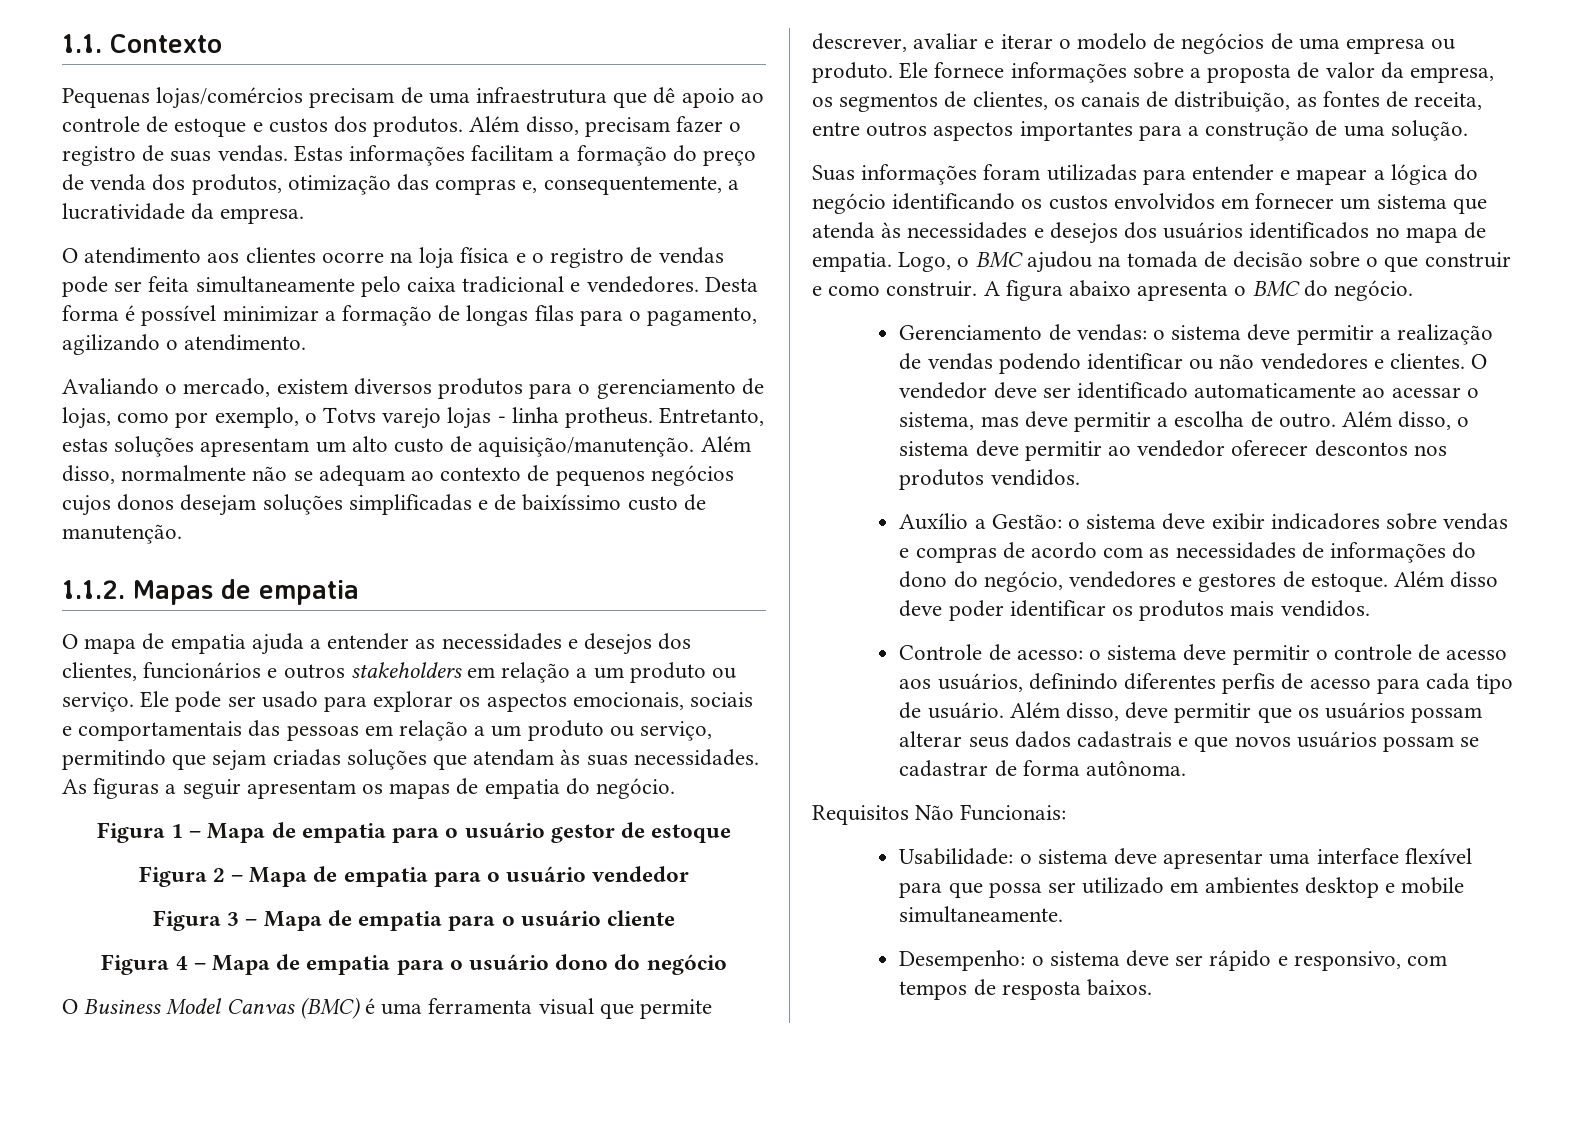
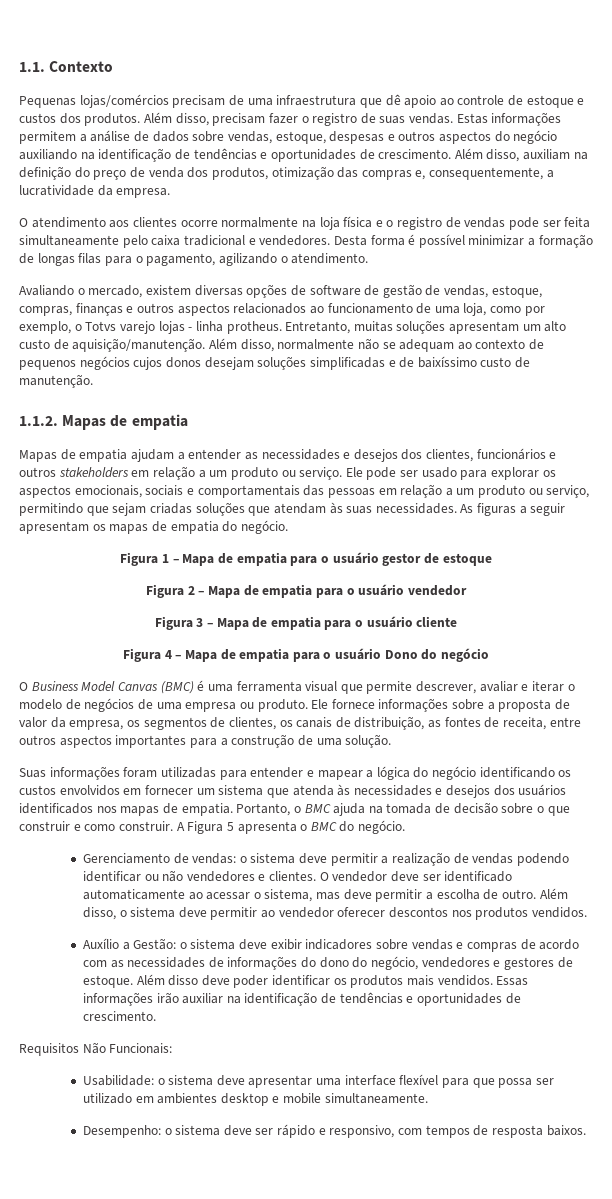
[471,145,667,166] facilitam a formação -> [19,130,558,144] [19,148,588,162] [19,166,71,180] permitem a análise de dados sobre vendas, estoque, despesas e outros aspectos do negócio auxiliando na identificação de tendências e oportunidades de crescimento. Além disso, auxiliam na definição
(384, 257) none -> [221,217,299,228] normalmente
[353,378,764,399] [62,407,111,429] diversos produtos para o gerenciamento de lojas, -> [194,284,542,298] [19,303,487,316] diversas opções de software de gestão de vendas, estoque, compras, finanças e outros aspectos relacionados ao funcionamento de uma loja,
[62,438,108,452] estas -> [353,321,393,332] muitas
[62,633,304,655] O mapa de empatia ajuda -> [19,449,174,462] Mapas de empatia ajudam
[555,954,609,970] dono -> [384,650,418,659] Dono
[1375,227,1458,243] no mapa -> [96,806,160,816] nos mapas
[898,251,1092,273] Logo, o BMC ajudou -> [236,803,366,816] Portanto, o BMC ajuda
[1005,280,1132,301] figura abaixo -> [187,821,234,834] Figura 5
[899,644,1508,665] [899,673,1514,694] [899,702,1483,723] [899,731,1480,752] [899,760,1186,777] // Controle de acesso: o sistema deve permitir o controle de acesso aos usuários, definindo diferentes perfis de acesso para cada tipo de usuário. Além disso, deve permitir que os usuários possam alterar seus dados cadastrais e que novos usuários possam se cadastrar de forma autônoma. -> [496,976,529,986] [82,992,521,1006] [82,1011,156,1021] Essas informações irão auxiliar na identificação de tendências e oportunidades de crescimento.

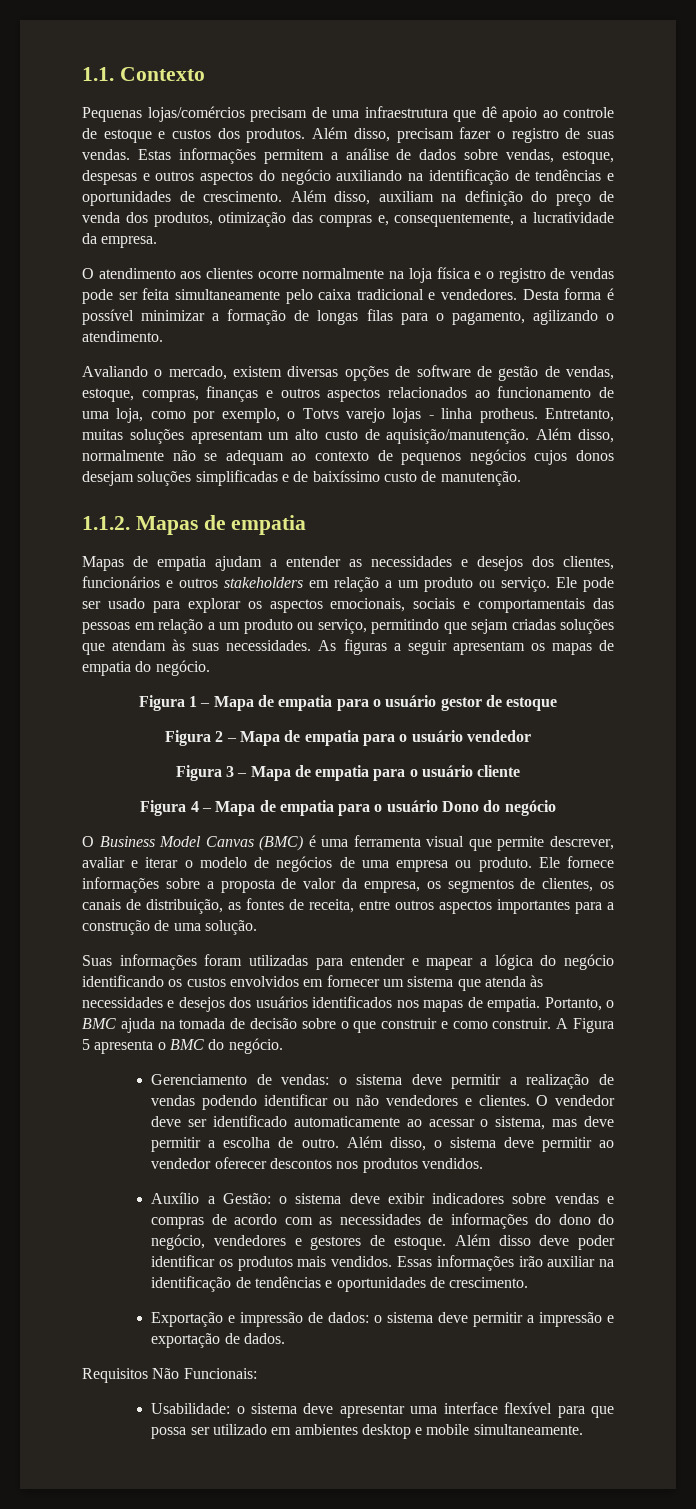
(156, 1016) none -> [151,1312,614,1327] [151,1333,285,1348] // Exportação e impressão de dados: o sistema deve permitir a impressão e exportação de dados.
[82,1124,586,1138] // Desempenho: o sistema deve ser rápido e responsivo, com tempos de resposta baixos. -> (583, 1429) none

